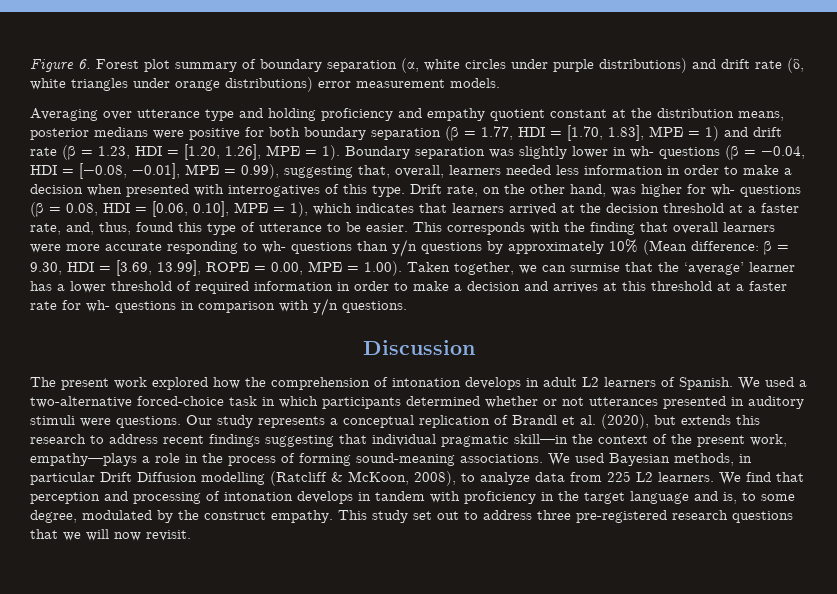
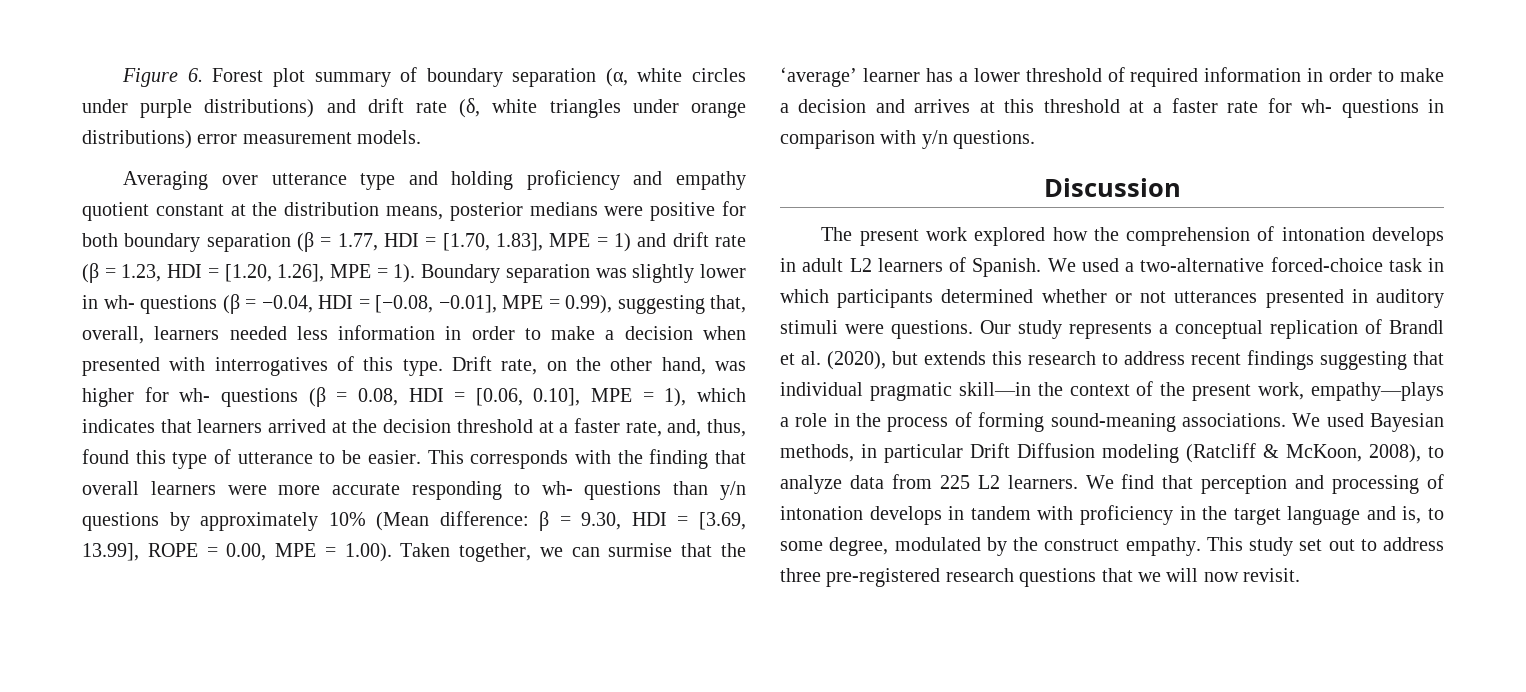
[201,472,265,485] modelling -> [1102,444,1179,463] modeling

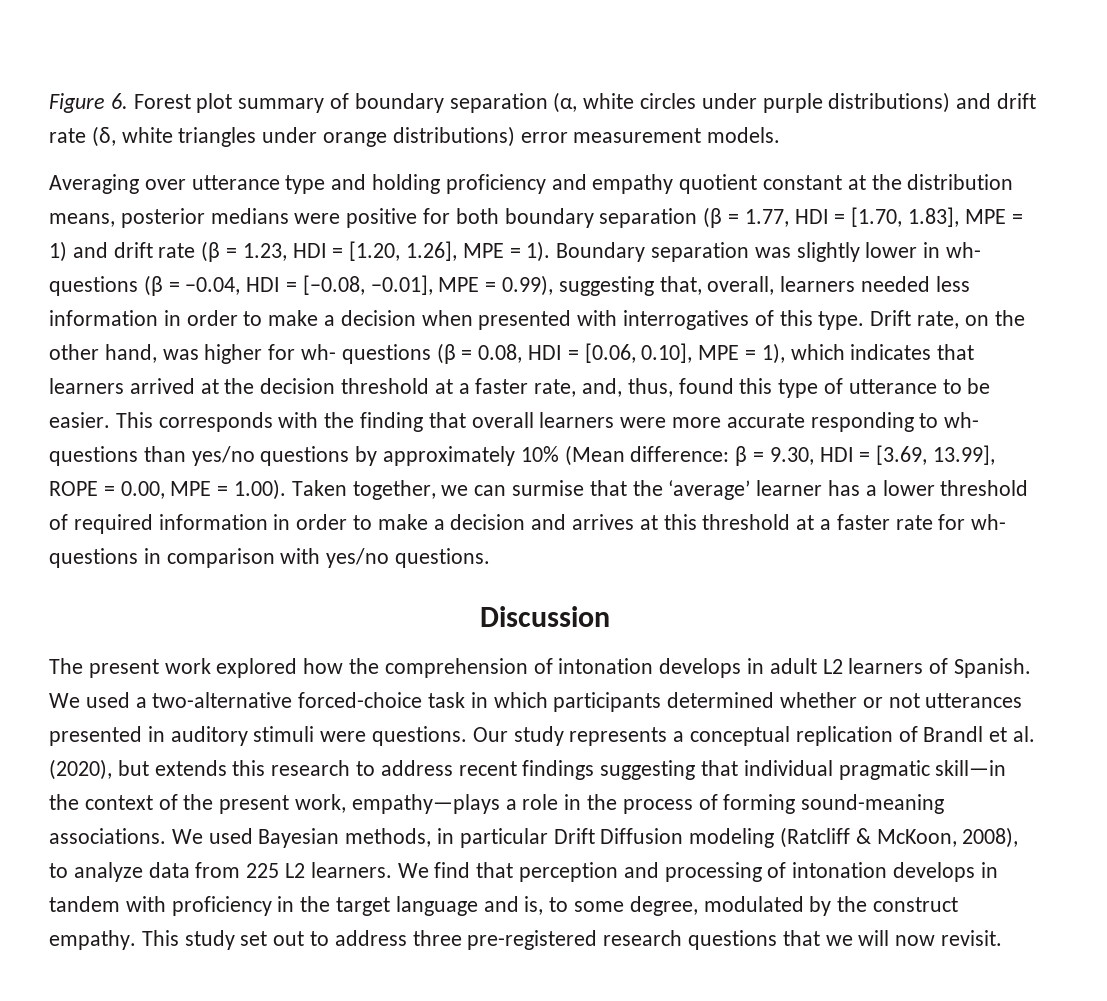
[720,481,746,500] y/n -> [191,446,255,466] yes/no
[921,130,948,149] y/n -> [326,548,390,568] yes/no

